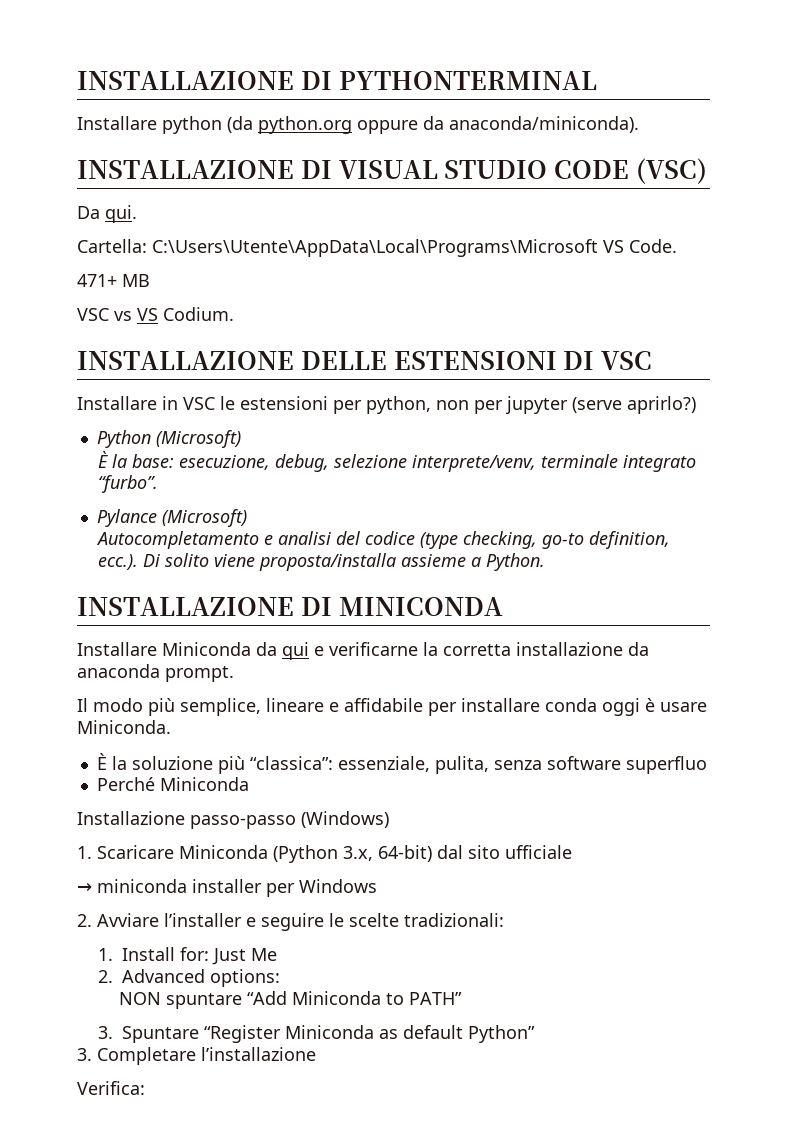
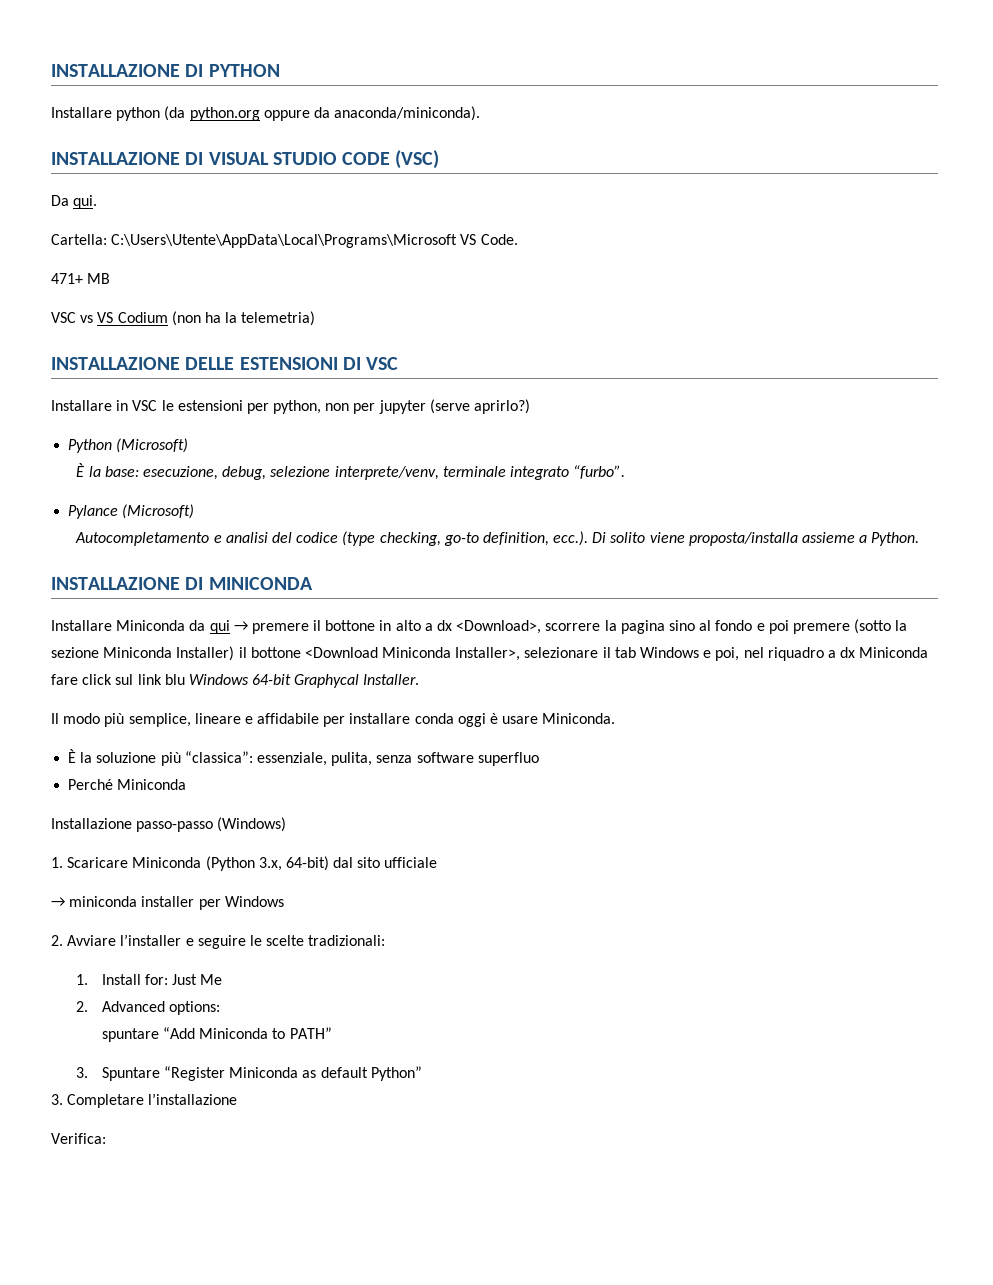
[77,71,597,90] INSTALLAZIONE DI PYTHONTERMINAL -> [51,64,280,77] INSTALLAZIONE DI PYTHON
[163,307,234,321] Codium. -> [117,311,316,326] Codium (non ha la telemetria)
[314,642,649,656] [77,664,234,682] e verificarne la corretta installazione da anaconda prompt. -> [233,619,908,634] [51,646,929,661] [51,674,420,688] → premere il bottone in alto a dx <Download>, scorrere la pagina sino al fondo e poi premere (sotto la sezione Miniconda Installer) il bottone <Download Miniconda Installer>, selezionare il tab Windows e poi, nel riquadro a dx Miniconda fare click sul link blu Windows 64-bit Graphycal Installer.
[118,992,161,1005] NON -> (221, 1008) none

